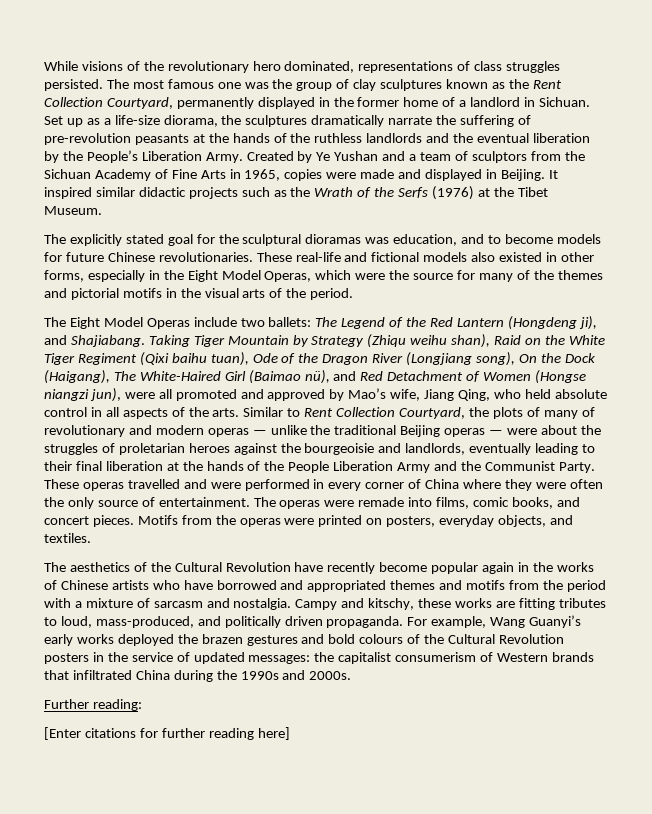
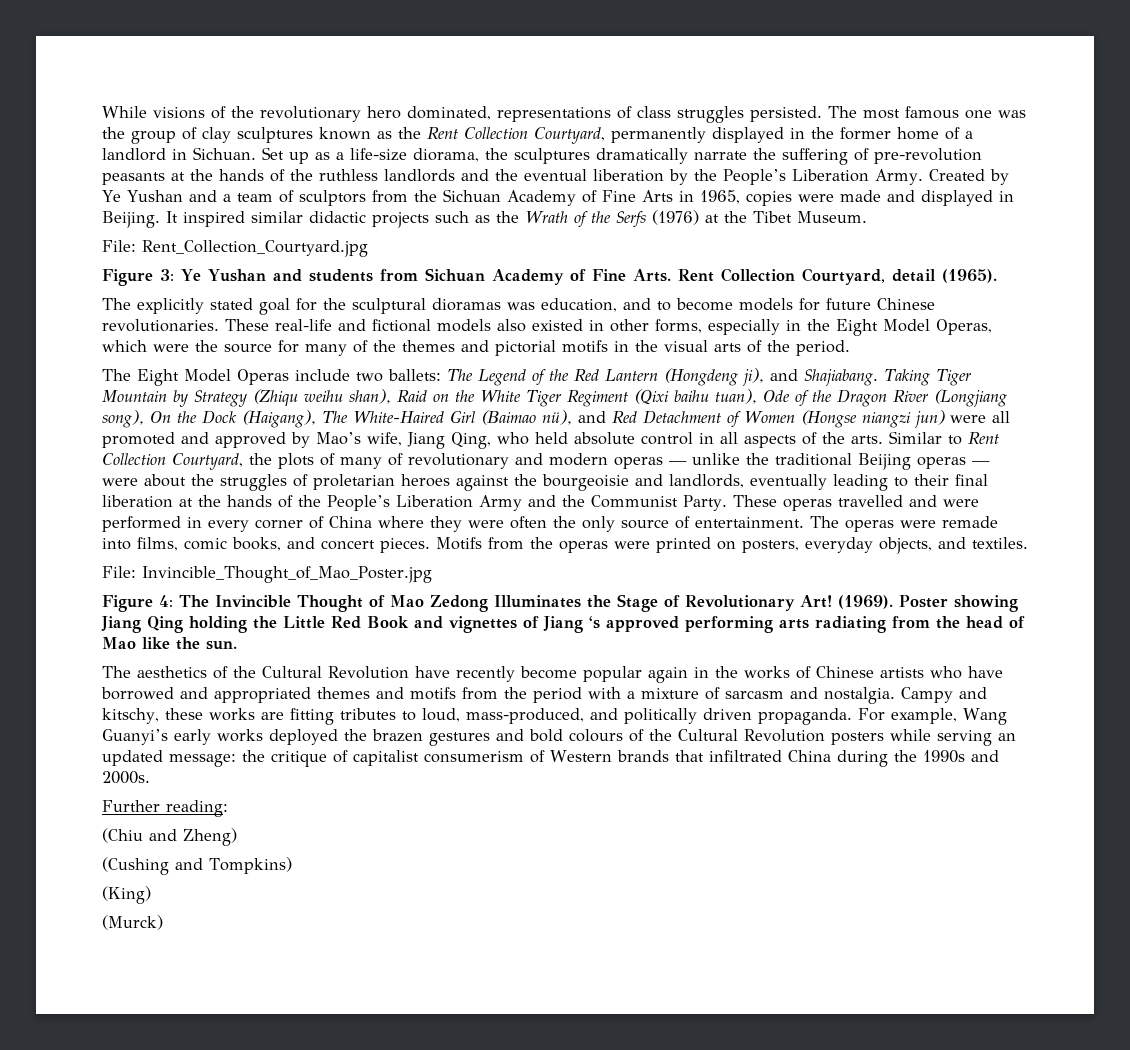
(102, 210) none -> [102,240,368,257] [102,268,997,286] // File: Rent_Collection_Courtyard.jpg // Figure 3: Ye Yushan and students from Sichuan Academy of Fine Arts. Rent Collection Courtyard, detail (1965).
[89,388,121,402] jun), -> [913,410,945,428] jun)
[288,461,330,473] People -> [327,495,390,511] People’s
(91, 538) none -> [102,566,432,583] [102,594,1018,612] [101,616,1025,633] [102,637,237,650] // File: Invincible_Thought_of_Mao_Poster.jpg // Figure 4: The Invincible Thought of Mao Zedong Illuminates the Stage of Revolutionary Art! (1969). Poster showing Jiang Qing holding the Little Red Book and vignettes of Jiang ‘s approved performing arts radiating from the head of Mao like the sun.
[92,652,335,664] in the service of updated messages: the -> [890,729,1016,746] [102,750,348,767] while serving an updated message: the critique of
[44,727,290,740] [Enter citations for further reading here] -> [102,828,237,846] [102,857,292,875] [102,886,151,904] [102,915,163,930] (Chiu and Zheng) // (Cushing and Tompkins) // (King) // (Murck)

